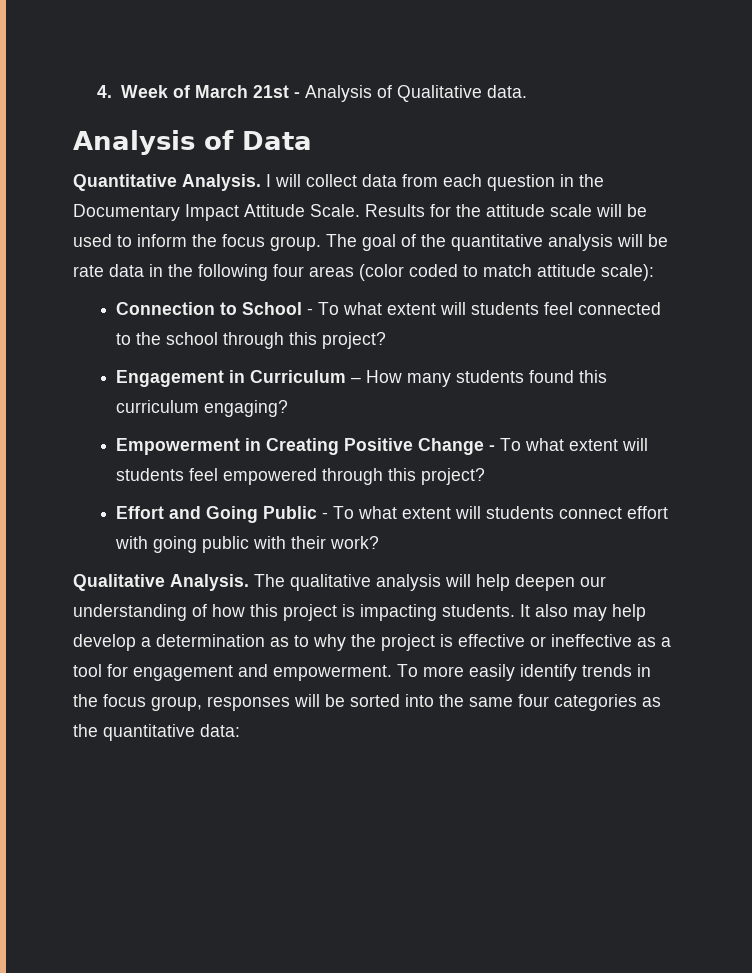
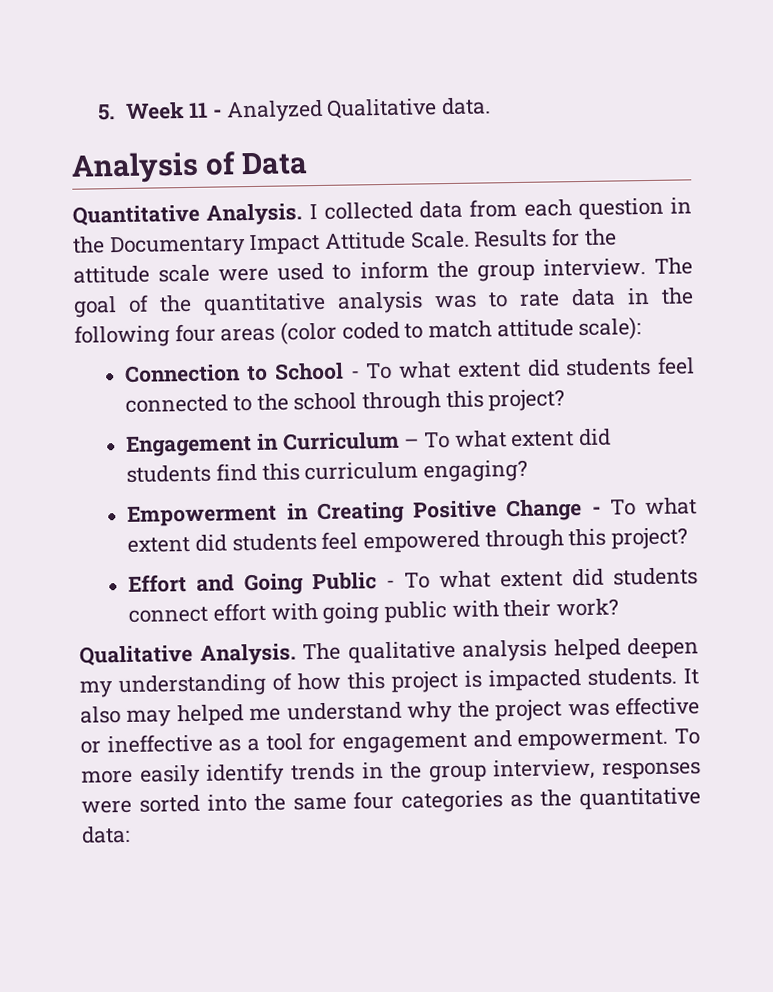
[97,85,393,102] 4. Week of March 21st - Analysis of -> [98,99,323,123] 5. Week 11 - Analyzed
[275,174,357,187] will collect -> [323,201,413,220] collected
[596,204,647,217] will be -> [218,267,270,282] were
[222,234,321,251] focus group. -> [476,258,646,282] group interview.
[617,234,668,247] will be -> [434,292,508,309] was to
[440,302,467,315] will -> [526,359,560,377] did
[366,370,575,387] How many students found -> [424,428,612,449] [126,462,258,483] To what extent did students find
[622,438,649,451] will -> [195,534,228,552] did
[455,506,482,519] will -> [571,568,604,587] did
[445,574,606,591] will help deepen our -> [553,637,699,661] [79,680,114,698] helped deepen my
[360,604,437,621] impacting -> [488,669,581,692] impacted
[612,604,646,621] [73,634,309,651] help develop a determination as to -> [176,701,402,727] helped me understand
[440,634,453,647] is -> [567,702,610,717] was
[103,694,345,711] focus group, responses will be -> [428,758,701,783] [81,799,132,814] group interview, responses were

